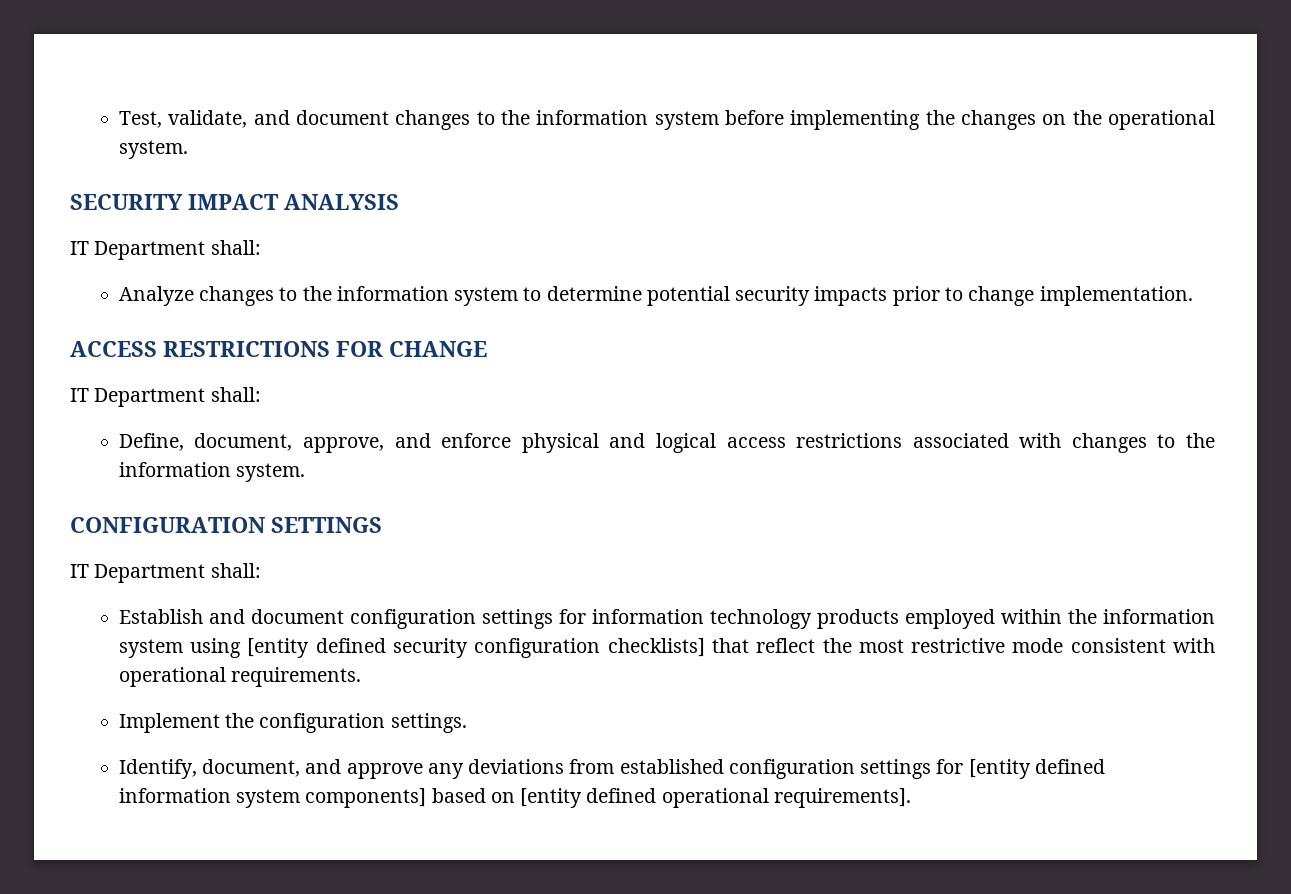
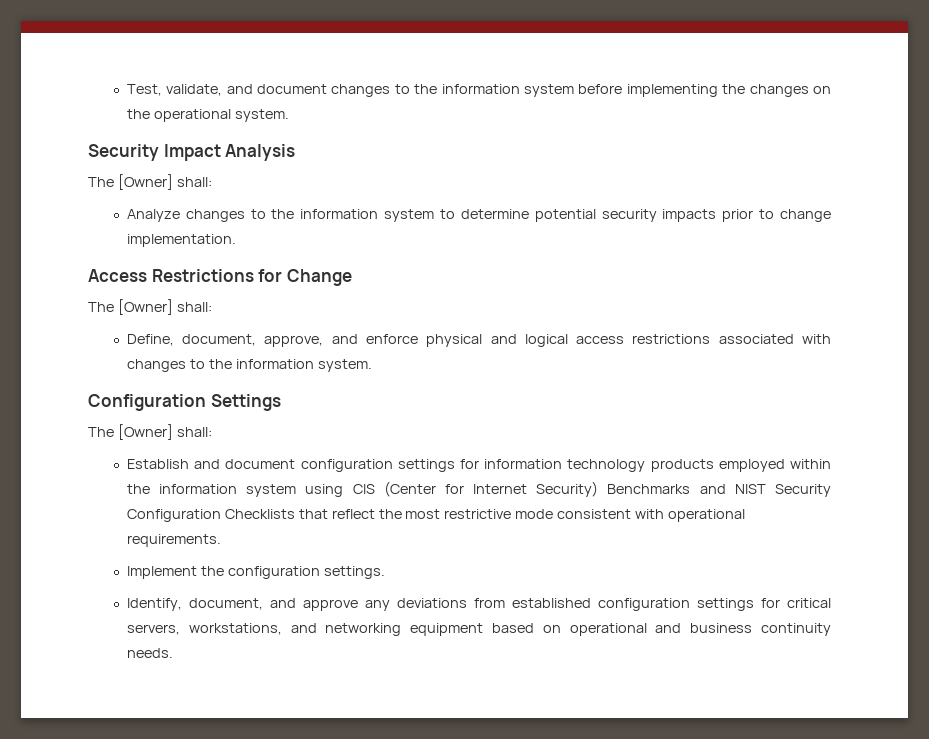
[70,194,399,210] [70,241,206,260] SECURITY IMPACT ANALYSIS // IT Department -> [88,144,296,161] [88,174,173,190] Security Impact Analysis // The [Owner]
[70,341,487,357] [70,388,206,407] ACCESS RESTRICTIONS FOR CHANGE // IT Department -> [88,269,352,286] [88,299,173,315] Access Restrictions for Change // The [Owner]
[70,517,382,533] [70,564,206,583] CONFIGURATION SETTINGS // IT Department -> [88,394,281,411] [88,424,173,440] Configuration Settings // The [Owner]
[247,638,705,658] [entity defined security configuration checklists] -> [352,481,831,497] [126,509,295,522] CIS (Center for Internet Security) Benchmarks and NIST Security Configuration Checklists
[968,759,1106,779] [118,788,911,808] [entity defined information system components] based on [entity defined operational requirements]. -> [786,598,831,608] [126,623,831,636] [126,648,173,658] critical servers, workstations, and networking equipment based on operational and business continuity needs.

